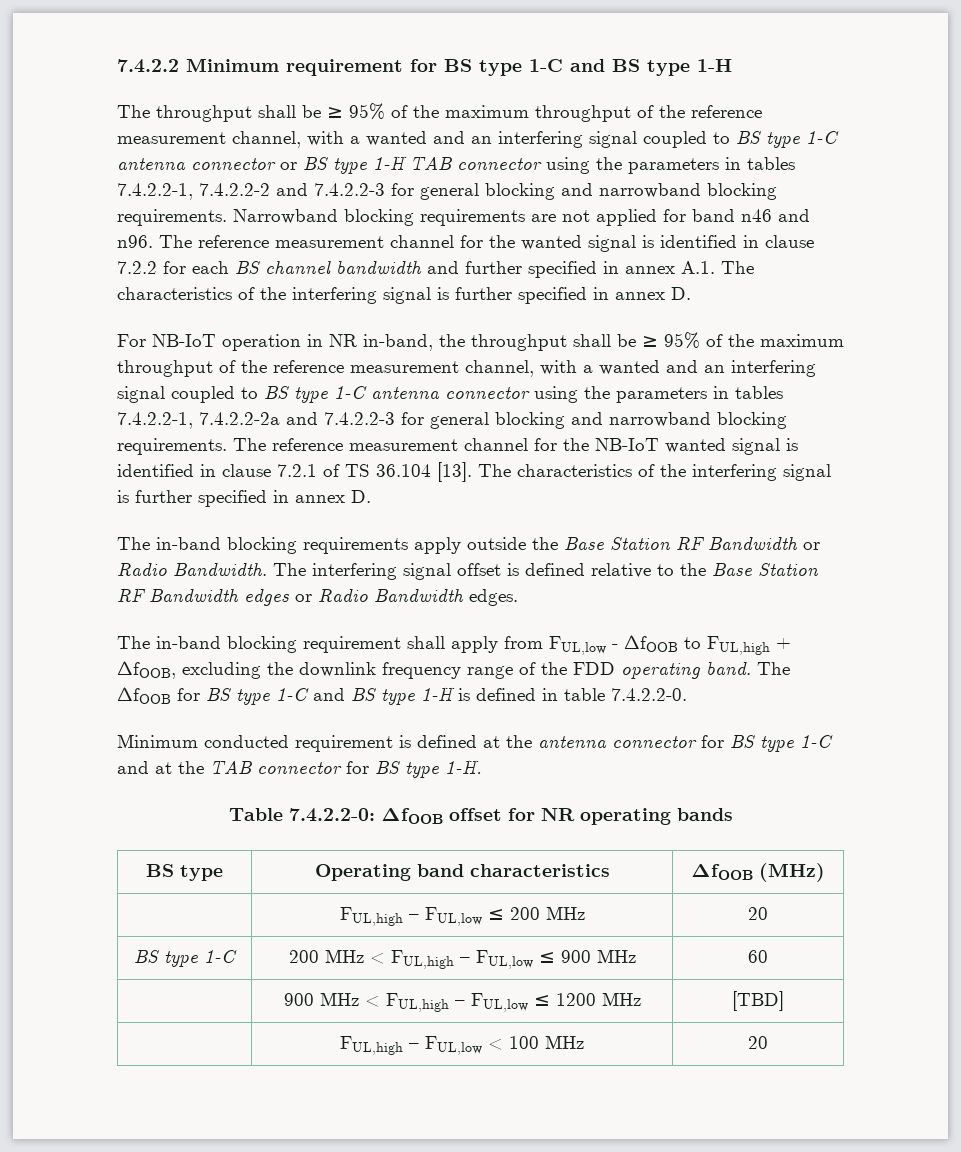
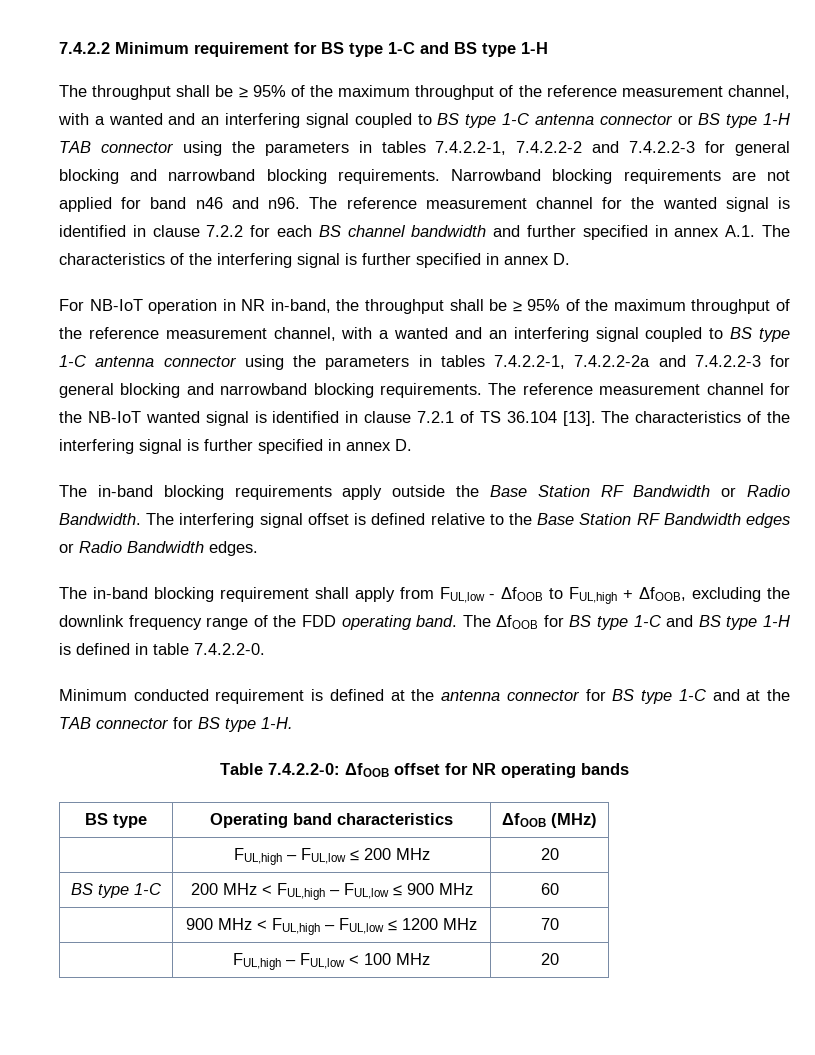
[732,991,784,1011] [TBD] -> [540,918,559,930] 70

